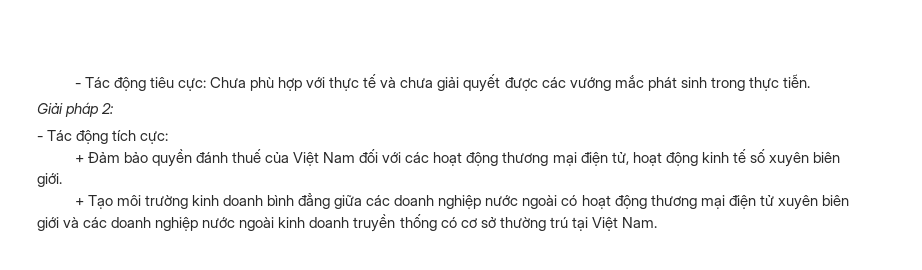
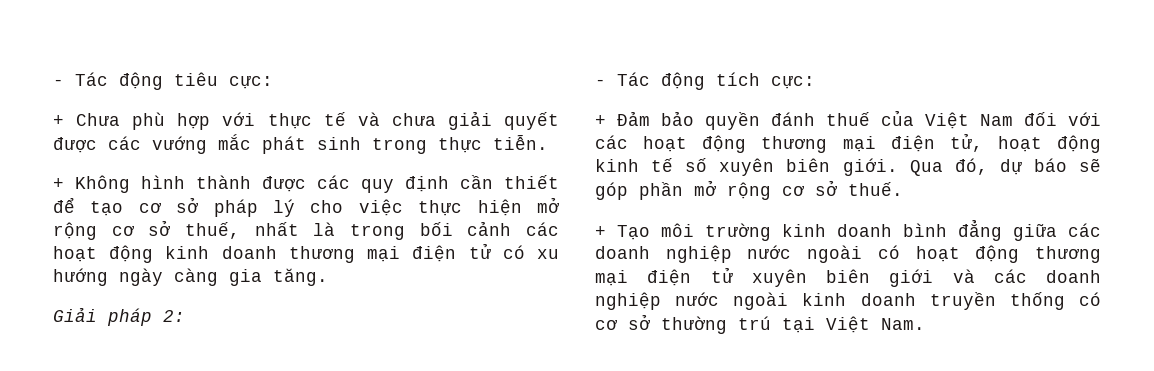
(206, 84) none -> [53,115,64,126] // +
(810, 81) none -> [53,175,559,193] [53,197,559,217] [53,220,559,240] [53,243,559,263] [53,268,328,286] // + Không hình thành được các quy định cần thiết để tạo cơ sở pháp lý cho việc thực hiện mở rộng cơ sở thuế, nhất là trong bối cảnh các hoạt động kinh doanh thương mại điện tử có xu hướng ngày càng gia tăng.
(62, 180) none -> [909,158,1101,176] [595,180,903,200] Qua đó, dự báo sẽ góp phần mở rộng cơ sở thuế.

